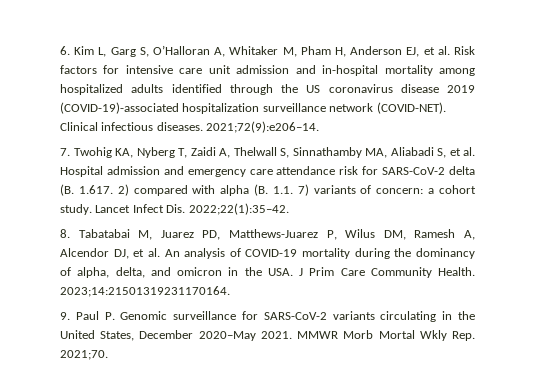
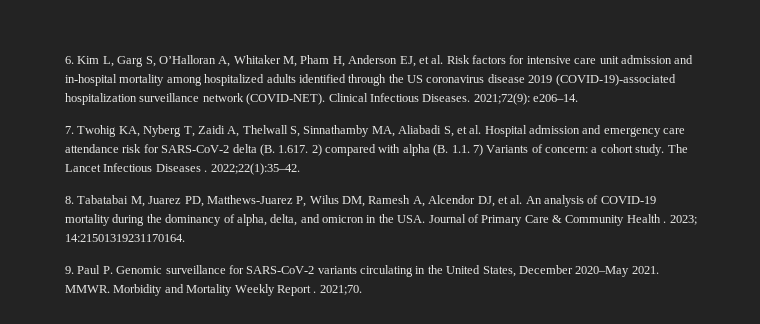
[101,121,320,133] infectious diseases. 2021;72(9):e206–14. -> [369,93,578,105] Infectious Diseases. 2021;72(9): e206–14.
[313,185,356,194] variants -> [486,145,529,153] Variants
[95,204,186,213] Lancet Infect Dis. -> [667,144,688,153] [65,163,208,172] The Lancet Infectious Diseases .
[299,267,475,278] [60,286,230,297] J Prim Care Community Health. 2023;14:21501319231170164. -> [428,214,697,226] [65,234,185,242] Journal of Primary Care & Community Health . 2023; 14:21501319231170164.
[297,330,476,341] MMWR Morb Mortal Wkly Rep. -> [65,284,317,296] MMWR. Morbidity and Mortality Weekly Report .

